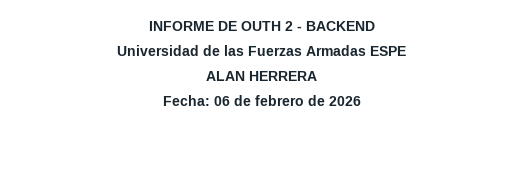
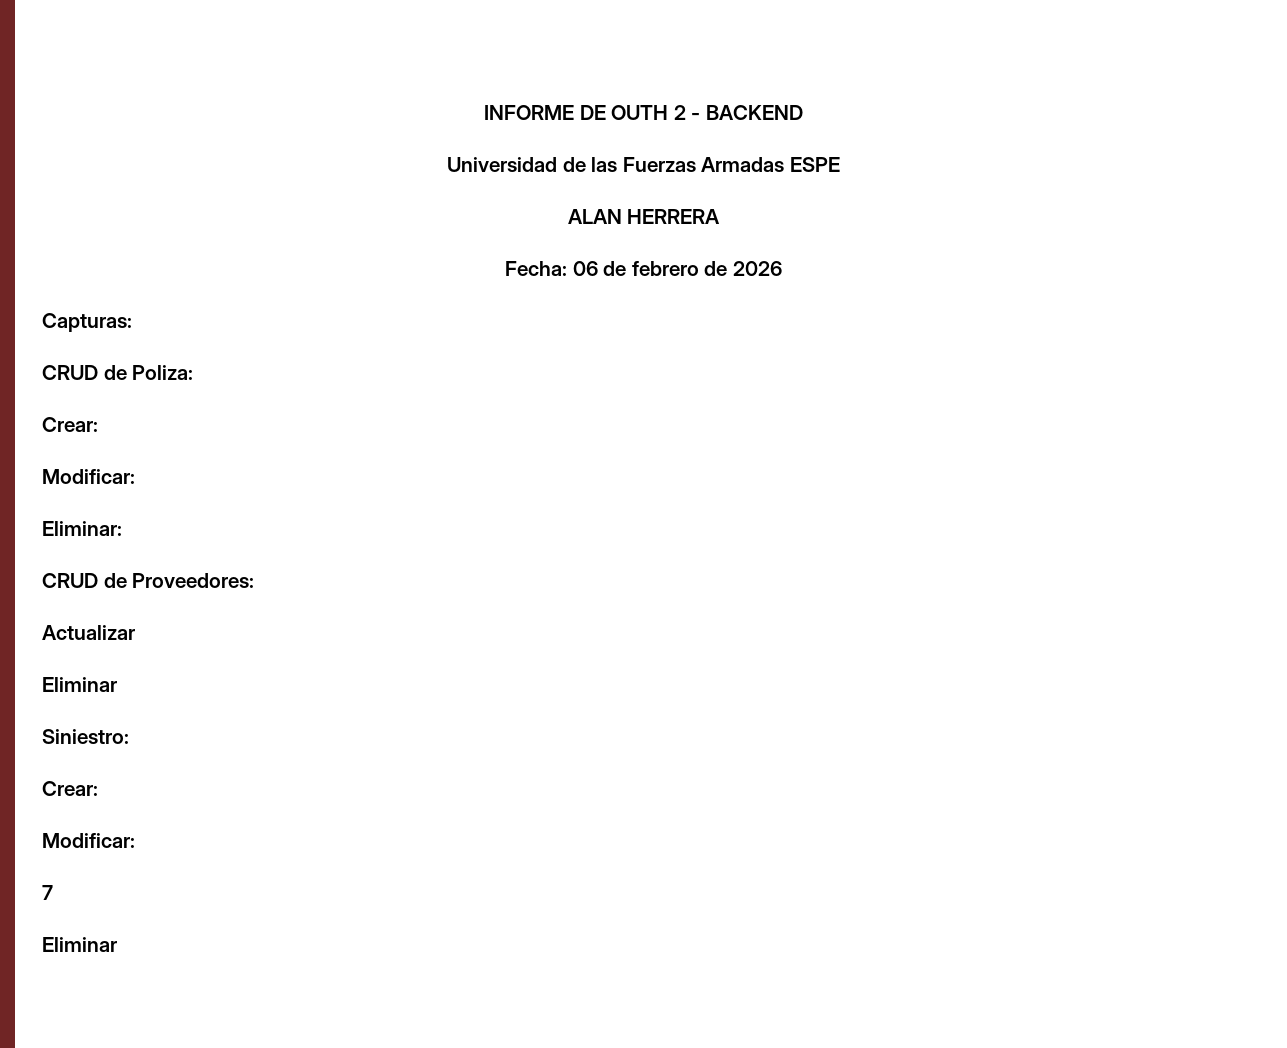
(361, 101) none -> [42,313,132,332] [42,365,194,380] [42,417,98,432] [42,469,135,484] [42,521,122,536] [42,573,255,588] [42,625,135,640] [42,677,117,692] [42,729,129,744] [42,781,98,796] [42,833,135,848] [42,885,53,900] [42,937,117,952] // Capturas: // CRUD de Poliza: // Crear: // Modificar: // Eliminar: // CRUD de Proveedores: // Actualizar // Eliminar // Siniestro: // Crear: // Modificar: // 7 // Eliminar

